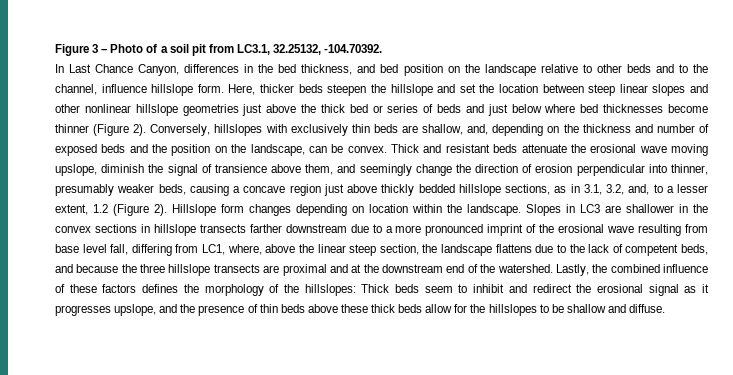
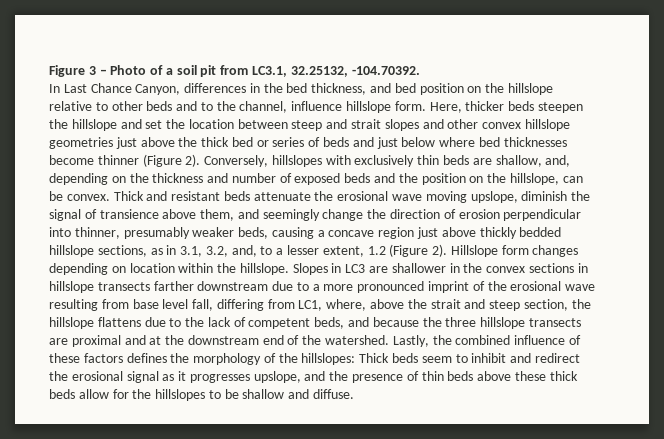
[484,64,536,76] landscape -> [507,83,553,95] hillslope
[619,84,648,93] linear -> [326,119,382,129] and strait
[84,104,131,113] nonlinear -> [482,122,522,129] convex
[250,144,305,156] landscape, -> [509,173,559,185] hillslope,
[467,204,521,216] landscape. -> [239,263,289,275] hillslope.
[317,244,346,253] linear -> [430,299,486,309] strait and
[441,244,493,256] landscape -> [49,317,94,329] hillslope

